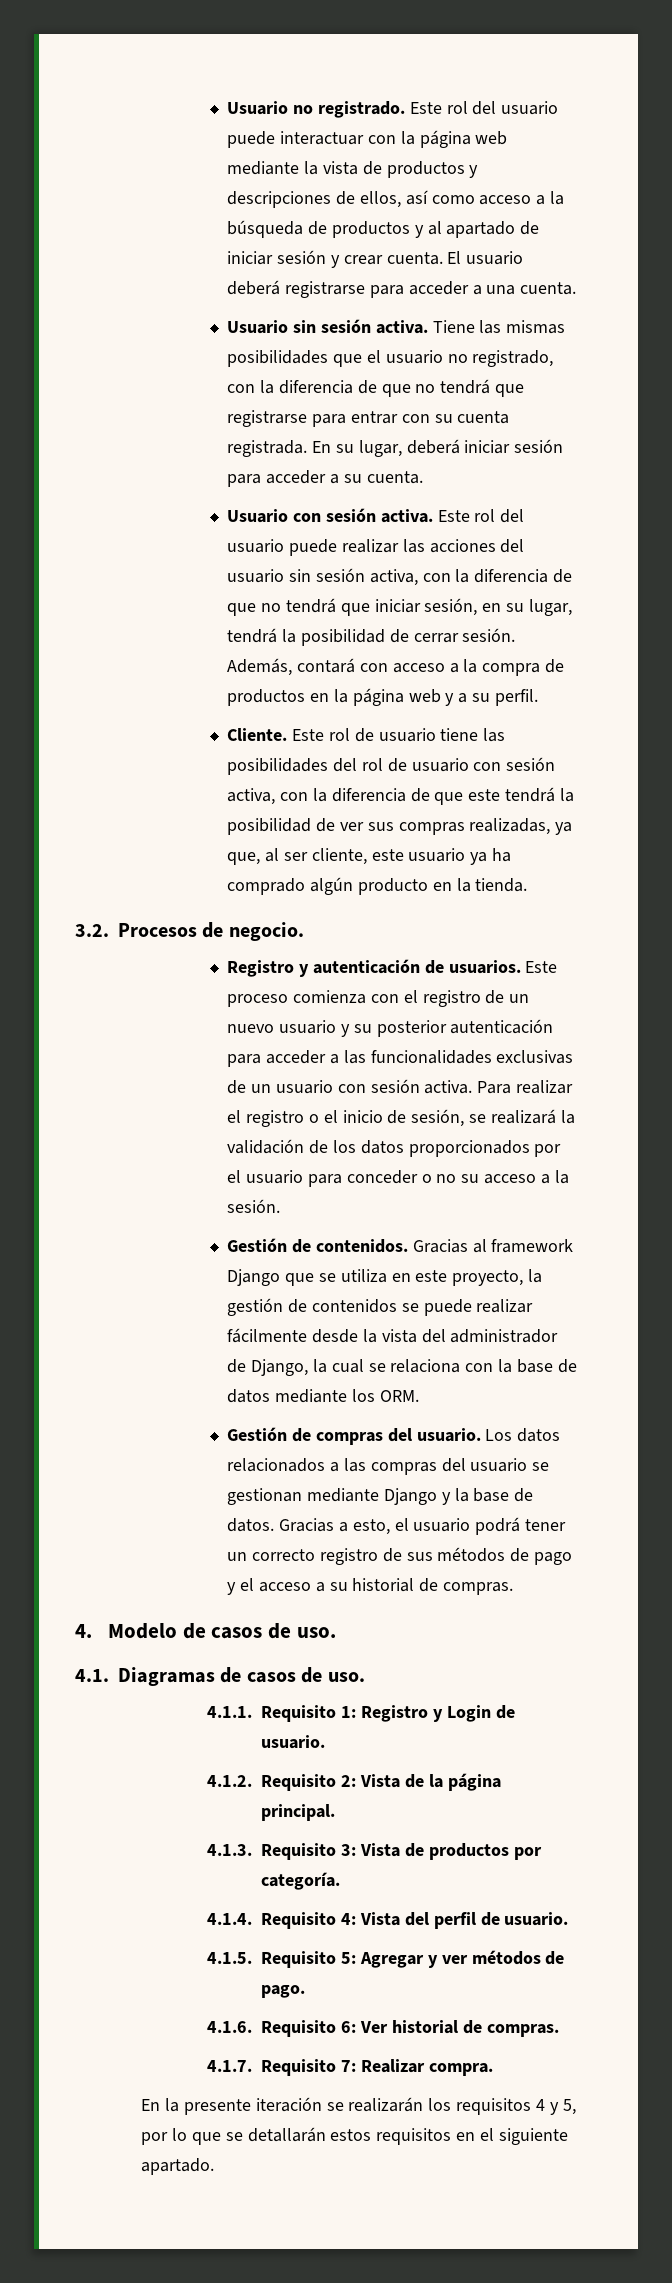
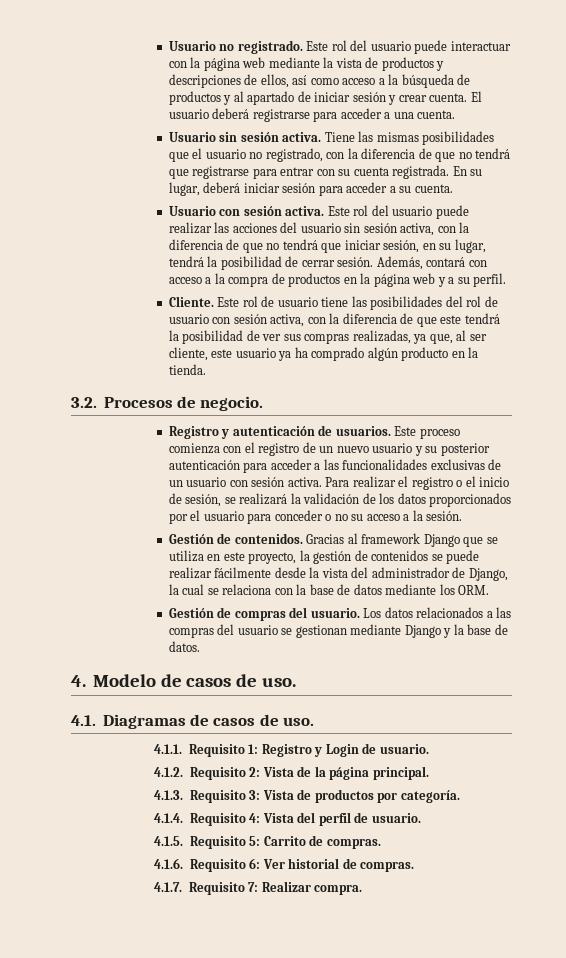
[278,1517,567,1535] [227,1547,573,1565] [227,1578,514,1595] Gracias a esto, el usuario podrá tener un correcto registro de sus métodos de pago y el acceso a su historial de compras. -> (200, 646) none
[360,1950,565,1968] [261,1985,306,1998] Agregar y ver métodos de pago. -> [263,835,381,849] Carrito de compras.
[141,2097,576,2115] [141,2127,568,2145] [141,2158,215,2175] // En la presente iteración se realizarán los requisitos 4 y 5, por lo que se detallarán estos requisitos en el siguiente apartado. -> (363, 890) none

